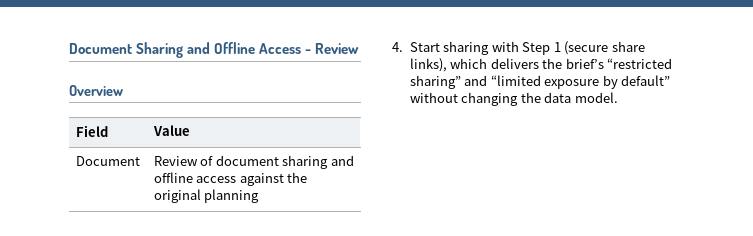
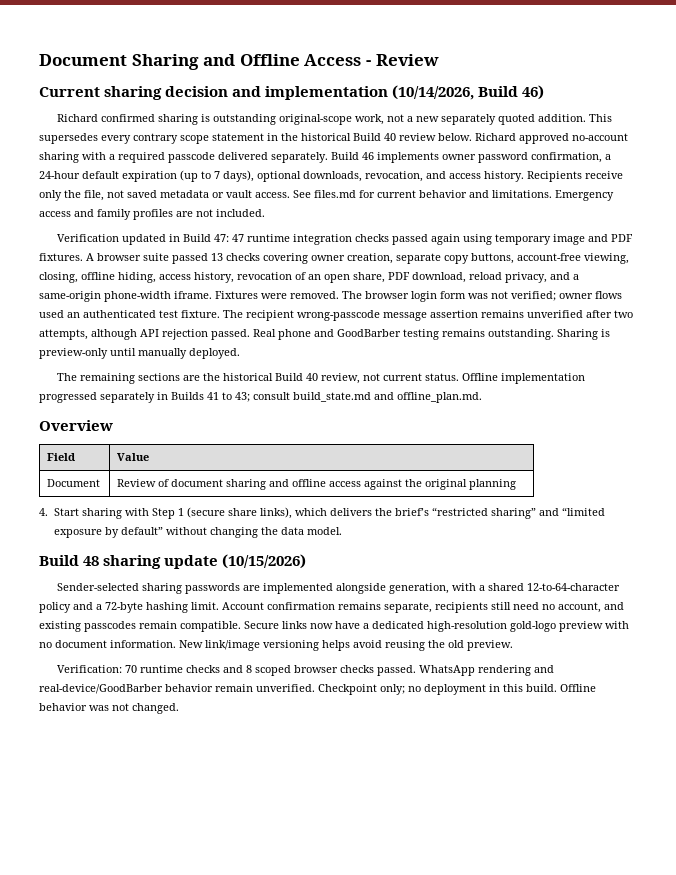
(360, 48) none -> [39,85,545,100] [57,114,613,125] [39,133,628,144] [39,152,611,163] [39,170,623,182] [39,190,614,201] [39,209,265,220] [57,234,634,245] [39,253,629,264] [39,272,579,283] [39,291,622,302] [39,310,633,321] [39,329,610,340] [39,348,240,359] [57,373,586,384] [39,392,482,403] // Current sharing decision and implementation (10/14/2026, Build 46) // Richard confirmed sharing is outstanding original-scope work, not a new separately quoted addition. This supersedes every contrary scope statement in the historical Build 40 review below. Richard approved no-account sharing with a required passcode delivered separately. Build 46 implements owner password confirmation, a 24-hour default expiration (up to 7 days), optional downloads, revocation, and access history. Recipients receive only the file, not saved metadata or vault access. See files.md for current behavior and limitations. Emergency access and family profiles are not included. // Verification updated in Build 47: 47 runtime integration checks passed again using temporary image and PDF fixtures. A browser suite passed 13 checks covering owner creation, separate copy buttons, account-free viewing, closing, offline hiding, access history, revocation of an open share, PDF download, reload privacy, and a same-origin phone-width iframe. Fixtures were removed. The browser login form was not verified; owner flows used an authenticated test fixture. The recipient wrong-passcode message assertion remains unverified after two attempts, although API rejection passed. Real phone and GoodBarber testing remains outstanding. Sharing is preview-only until manually deployed. // The remaining sections are the historical Build 40 review, not current status. Offline implementation progressed separately in Builds 41 to 43; consult build_state.md and offline_plan.md.
(618, 97) none -> [39,554,307,569] [57,583,621,594] [39,602,624,613] [39,621,629,632] [39,640,513,651] [57,665,555,676] [39,684,596,695] [39,703,179,714] // Build 48 sharing update (10/15/2026) // Sender-selected sharing passwords are implemented alongside generation, with a shared 12-to-64-character policy and a 72-byte hashing limit. Account confirmation remains separate, recipients still need no account, and existing passcodes remain compatible. Secure links now have a dedicated high-resolution gold-logo preview with no document information. New link/image versioning helps avoid reusing the old preview. // Verification: 70 runtime checks and 8 scoped browser checks passed. WhatsApp rendering and real-device/GoodBarber behavior remain unverified. Checkpoint only; no deployment in this build. Offline behavior was not changed.

